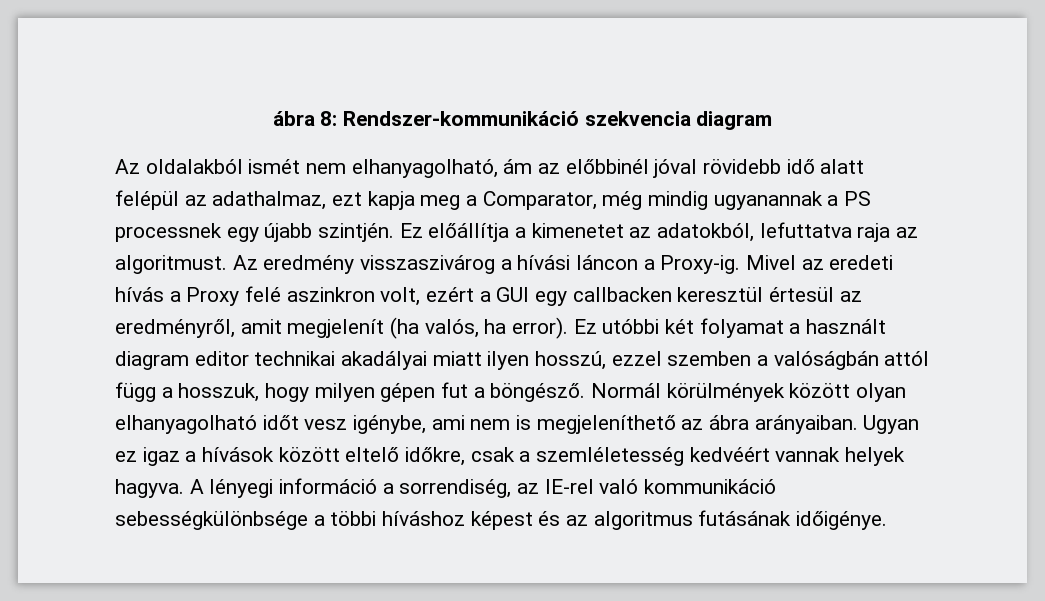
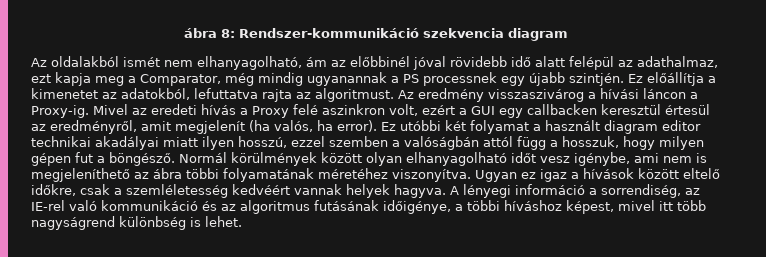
[857,223,891,242] raja -> [262,89,292,102] rajta
[754,415,858,434] arányaiban. -> [186,168,471,182] többi folyamatának méretéhez viszonyítva.
[115,510,888,530] sebességkülönbsége a többi híváshoz képest és az algoritmus futásának időigénye. -> [202,200,706,214] [31,216,242,230] és az algoritmus futásának időigénye, a többi híváshoz képest, mivel itt több nagyságrend különbség is lehet.

